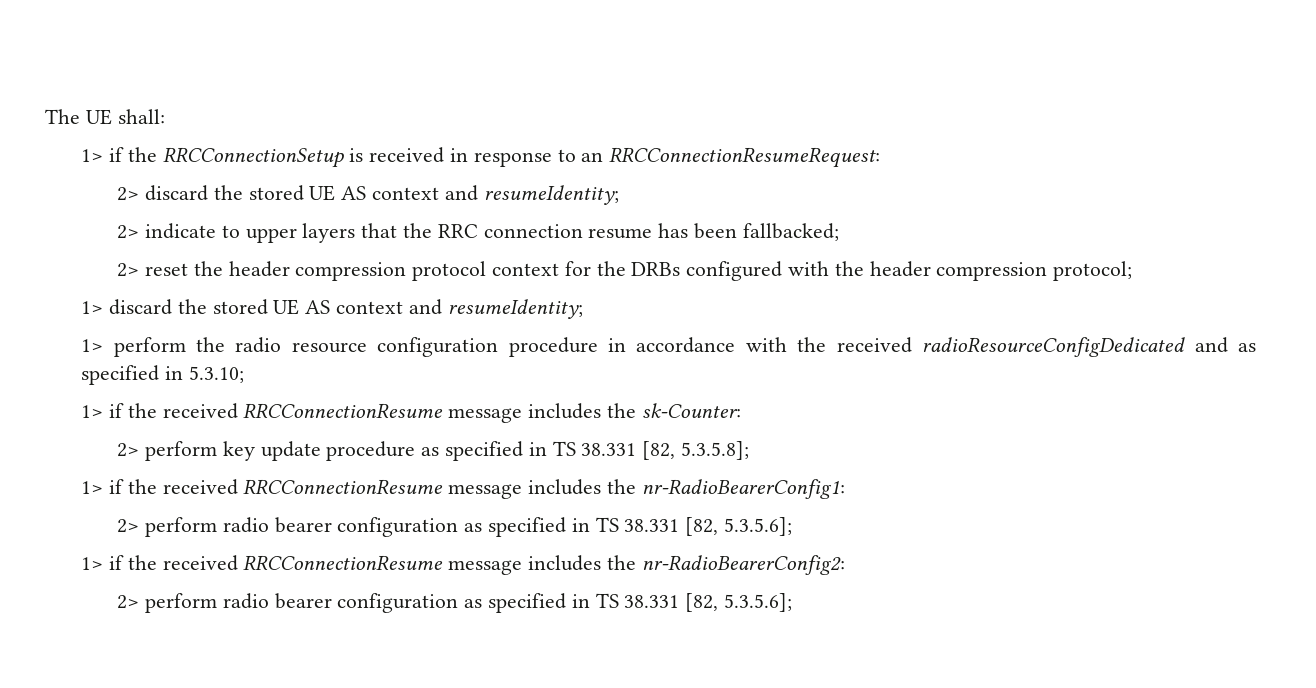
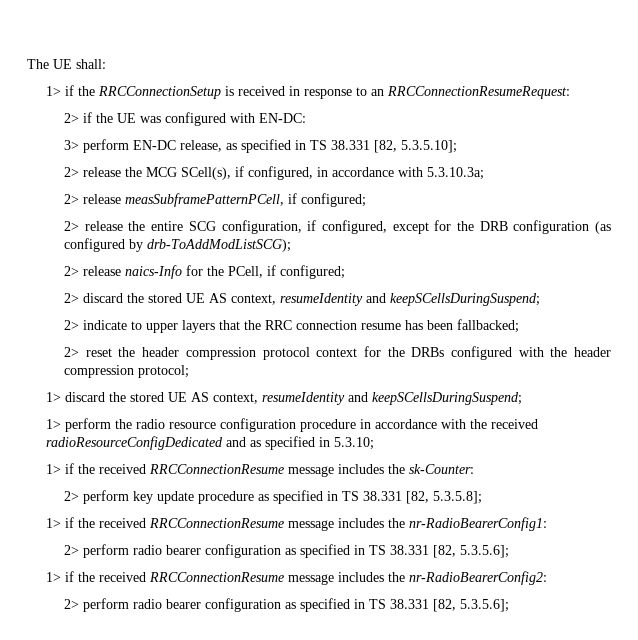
(881, 157) none -> [64,112,307,126] [64,139,458,153] [64,166,485,180] [64,193,367,207] [64,220,612,234] [64,238,292,252] [64,265,346,279] // 2> if the UE was configured with EN-DC: // 3> perform EN-DC release, as specified in TS 38.331 [82, 5.3.5.10]; // 2> release the MCG SCell(s), if configured, in accordance with 5.3.10.3a; // 2> release measSubframePatternPCell, if configured; // 2> release the entire SCG configuration, if configured, except for the DRB configuration (as configured by drb-ToAddModListSCG); // 2> release naics-Info for the PCell, if configured;
[372,185,619,205] context and resumeIdentity; -> [231,293,541,306] context, resumeIdentity and keepSCellsDuringSuspend;
[335,299,583,319] context and resumeIdentity; -> [212,392,522,405] context, resumeIdentity and keepSCellsDuringSuspend;

